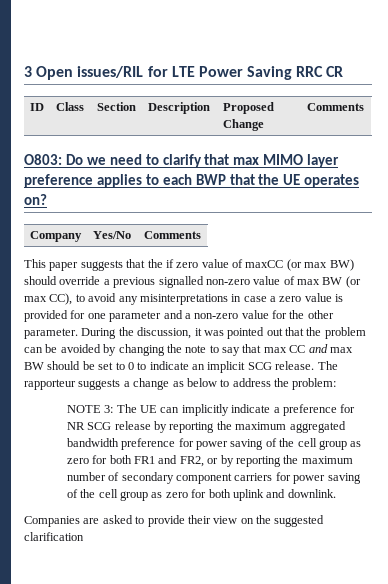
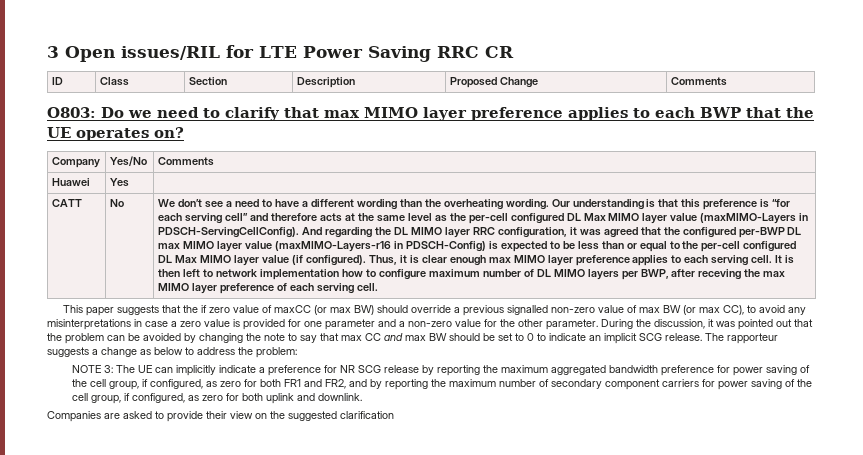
(201, 235) none -> [51,178,90,186] [109,178,129,187] [51,199,82,207] [109,199,124,207] [157,199,791,210] [157,213,809,224] [157,227,802,238] [157,241,797,252] [157,255,795,266] [157,269,786,280] [157,283,378,294] // Huawei | Yes | // CATT | No | We don’t see a need to have a different wording than the overheating wording. Our understanding is that this preference is “for each serving cell” and therefore acts at the same level as the per-cell configured DL Max MIMO layer value (maxMIMO-Layers in PDSCH-ServingCellConfig). And regarding the DL MIMO layer RRC configuration, it was agreed that the configured per-BWP DL max MIMO layer value (maxMIMO-Layers-r16 in PDSCH-Config) is expected to be less than or equal to the per-cell configured DL Max MIMO layer value (if configured). Thus, it is clear enough max MIMO layer preference applies to each serving cell. It is then left to network implementation how to configure maximum number of DL MIMO layers per BWP, after receving the max MIMO layer preference of each serving cell.
[318,440,347,450] group -> [108,379,203,390] group, if configured,
[207,458,219,464] or -> [348,379,367,387] and
[120,491,149,501] group -> [90,393,185,404] group, if configured,

